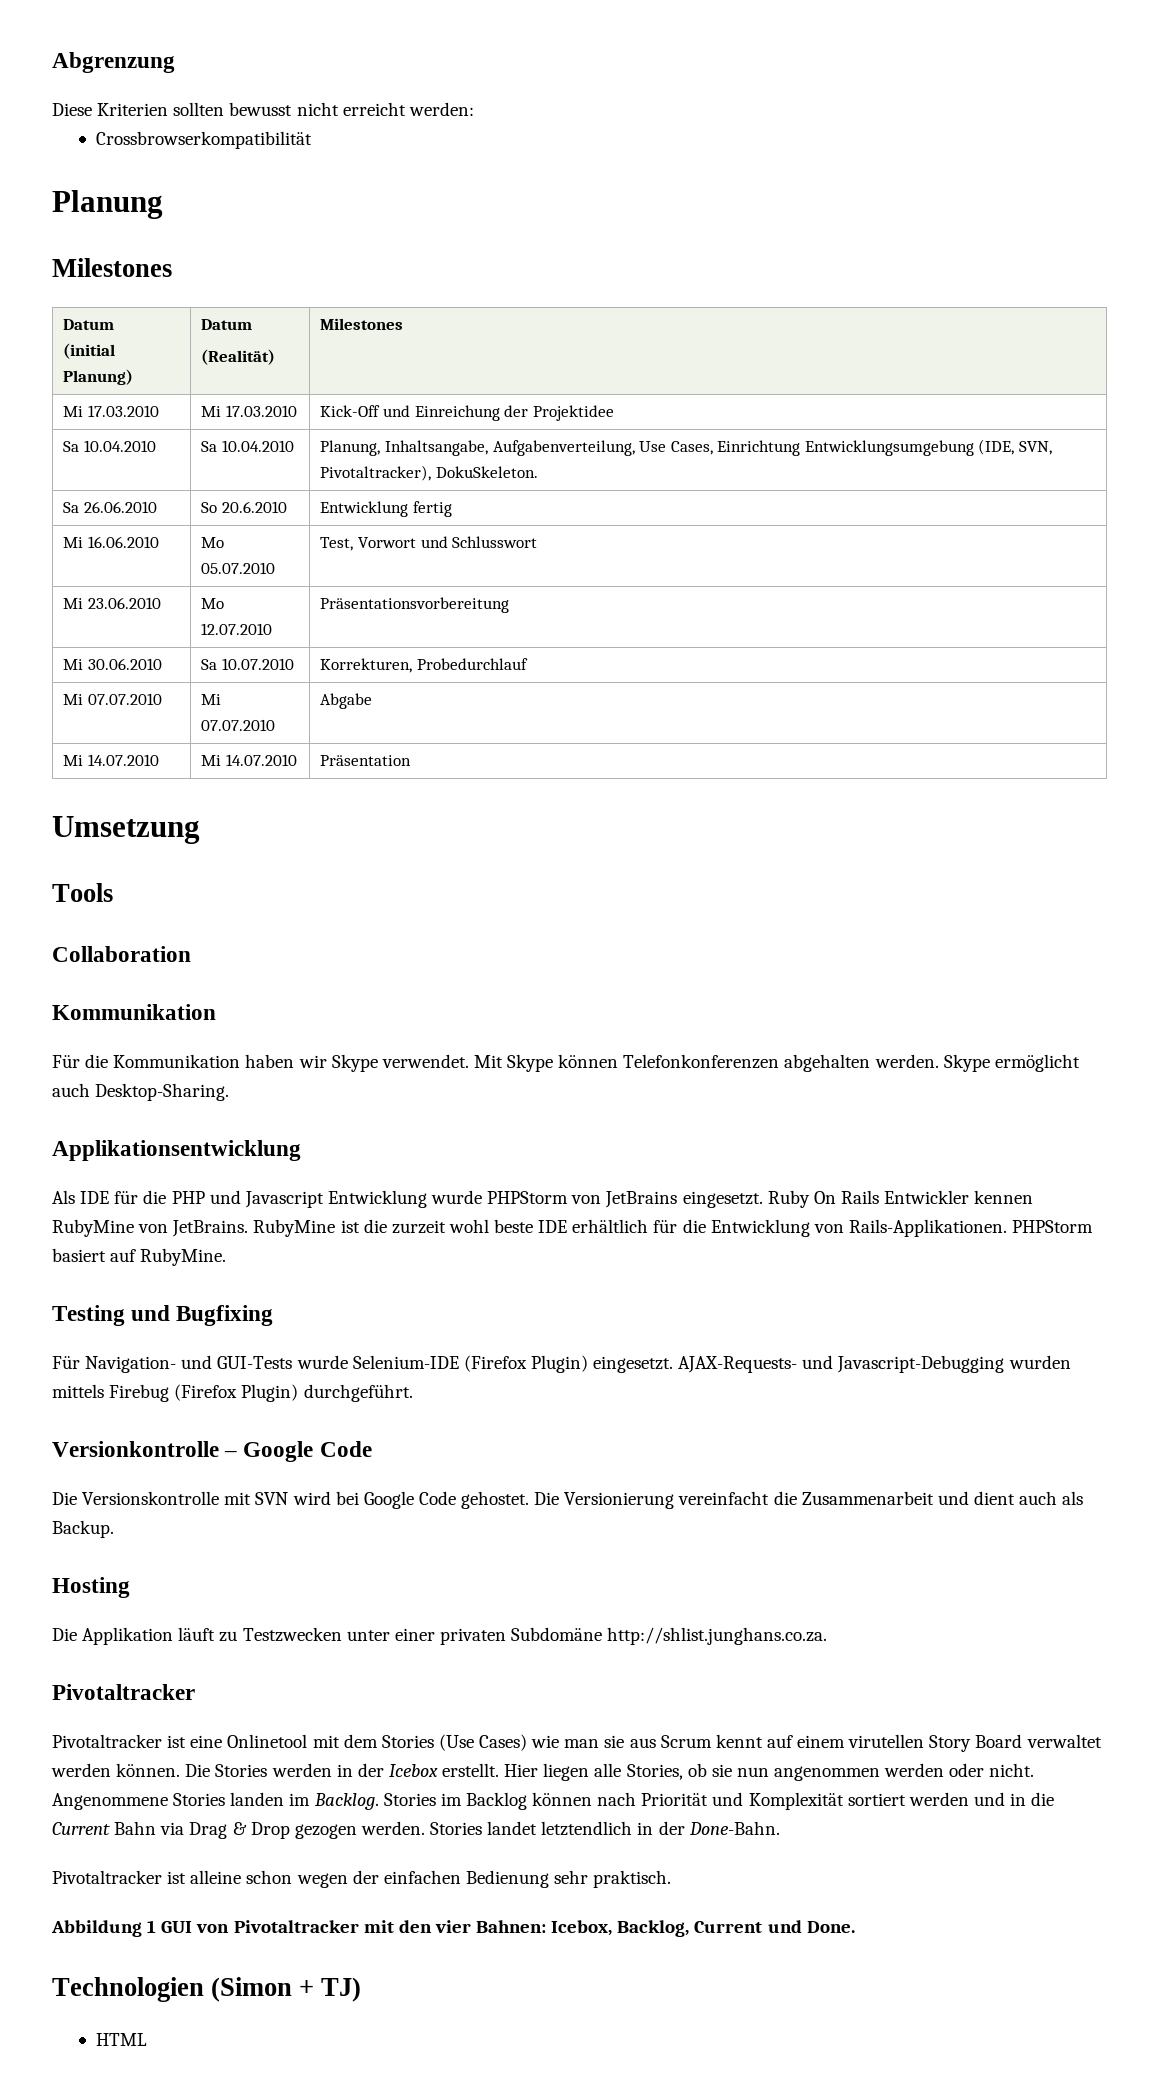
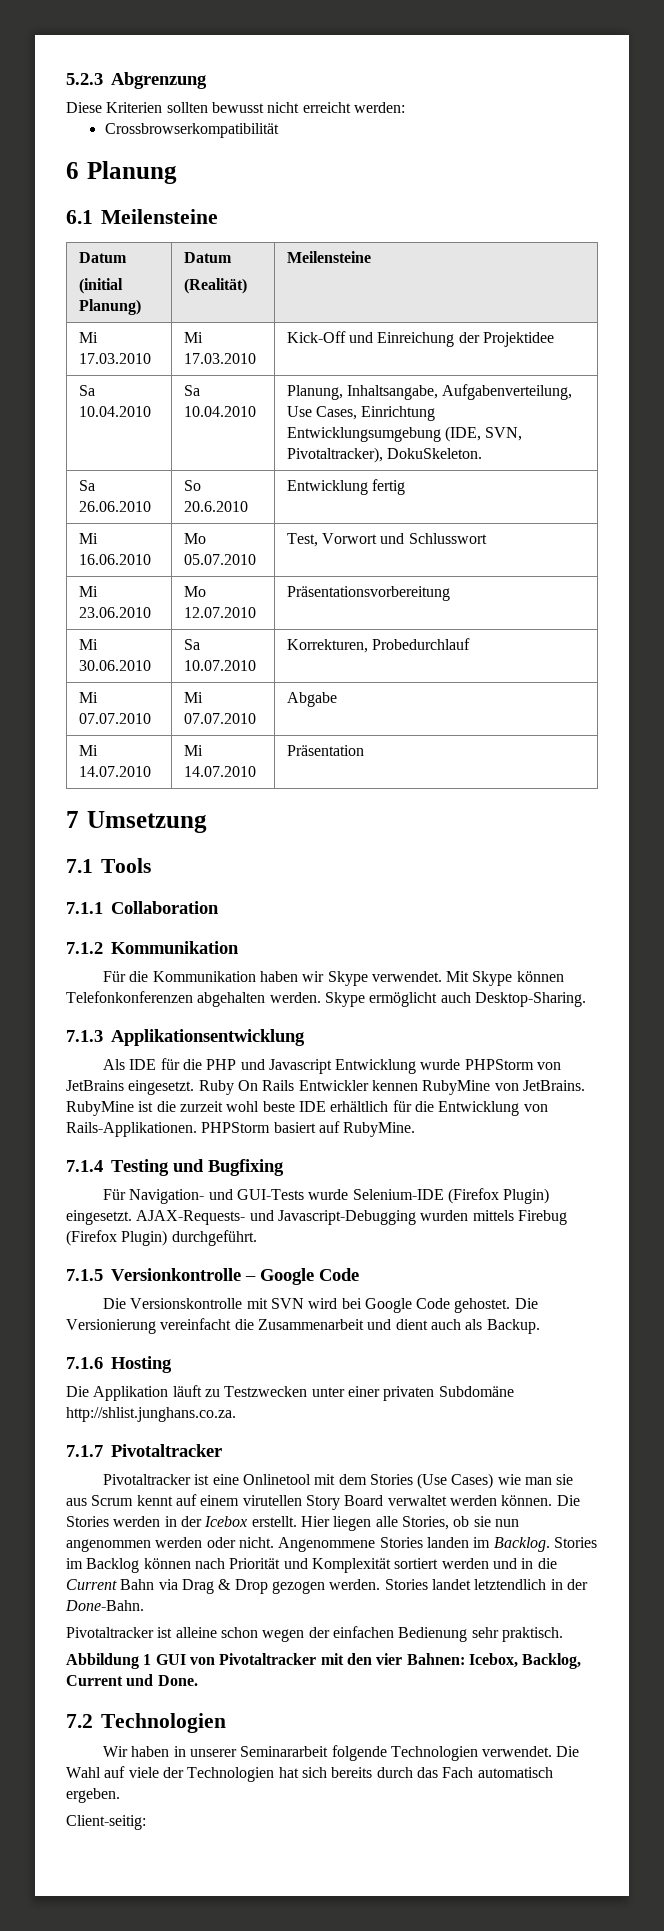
(52, 62) none -> [66,73,103,85] 5.2.3
(313, 140) none -> [66,162,79,179] 6
[52,258,172,277] Milestones -> [66,209,218,224] 6.1 Meilensteine
[320,318,404,330] Milestones -> [286,251,371,263] Meilensteine
(412, 760) none -> [66,811,79,828] 7
(200, 830) none -> [66,859,93,873] 7.1
(113, 892) none -> [66,902,103,914] 7.1.1
(191, 954) none -> [66,942,103,954] 7.1.2
(230, 1092) none -> [66,1030,103,1042] 7.1.3
(227, 1257) none -> [66,1160,103,1172] 7.1.4
(413, 1393) none -> [66,1269,103,1281] 7.1.5
(114, 1529) none -> [66,1357,103,1369] 7.1.6
(828, 1636) none -> [66,1445,103,1457] 7.1.7
[52,1977,362,2002] [96,2033,148,2046] Technologien (Simon + TJ) // HTML -> [66,1713,226,1733] [102,1745,580,1761] [66,1766,553,1782] [66,1788,120,1803] [66,1815,146,1830] 7.2 Technologien // Wir haben in unserer Seminararbeit folgende Technologien verwendet. Die Wahl auf viele der Technologien hat sich bereits durch das Fach automatisch ergeben. // Client-seitig:

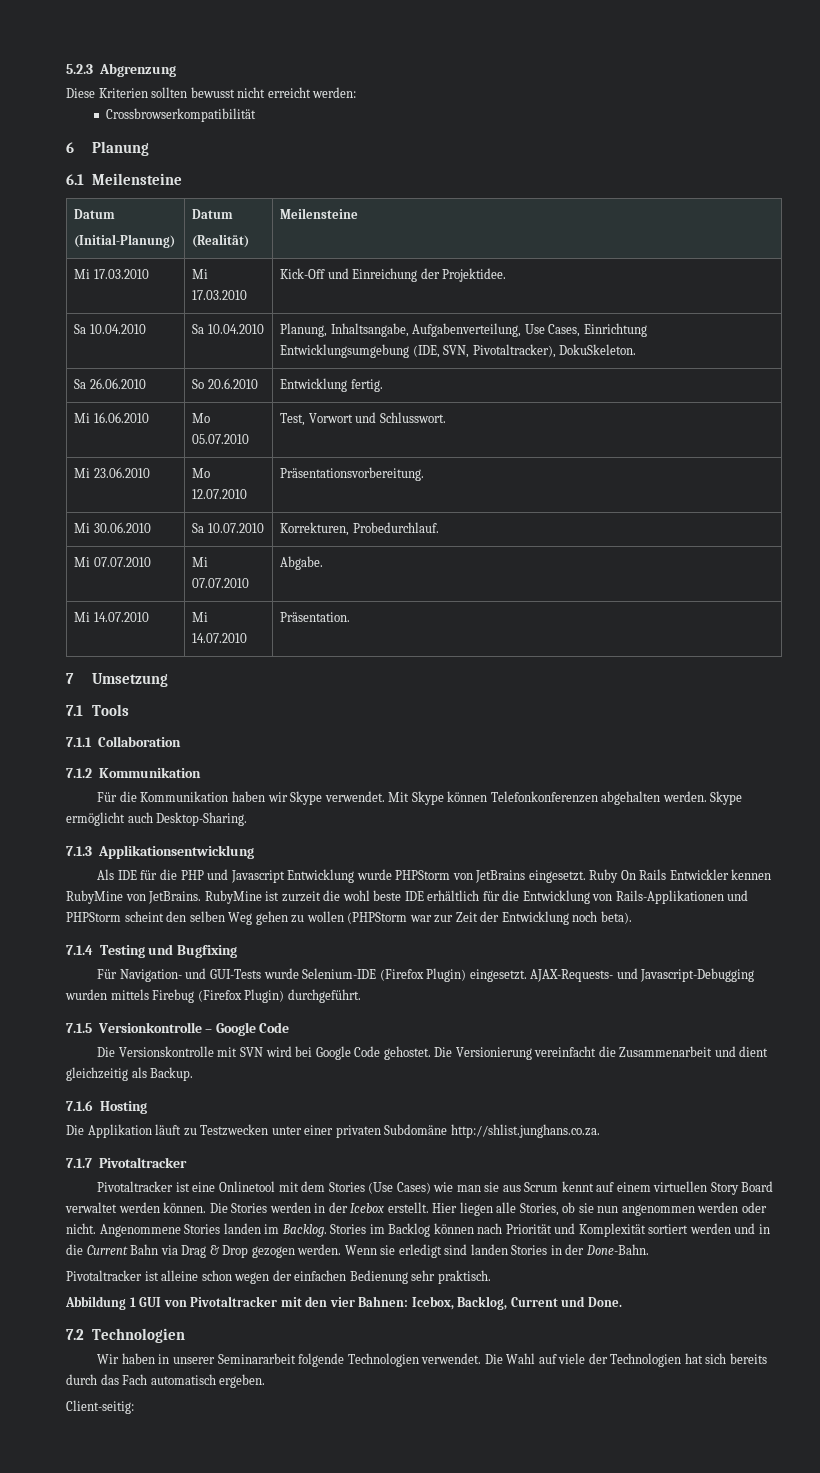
[78,278,123,294] [78,299,141,315] (initial Planung) -> [74,234,176,248] (Initial-Planung)
[482,332,554,347] Projektidee -> [442,268,507,282] Projektidee.
[371,479,405,495] fertig -> [350,379,383,392] fertig.
[408,533,487,544] Schlusswort -> [379,412,446,423] Schlusswort.
[286,586,450,601] Präsentationsvorbereitung -> [280,467,425,481] Präsentationsvorbereitung.
[371,638,470,650] Probedurchlauf -> [352,522,439,533] Probedurchlauf.
[286,692,337,707] Abgabe -> [280,556,324,570] Abgabe.
[286,745,364,756] Präsentation -> [280,612,351,622] Präsentation.
[156,1101,223,1112] die zurzeit -> [281,890,341,902] zurzeit die
[66,1121,416,1137] Rails-Applikationen. PHPStorm basiert auf RubyMine. -> [615,890,749,904] [66,911,632,925] Rails-Applikationen und PHPStorm scheint den selben Weg gehen zu wollen (PHPStorm war zur Zeit der Entwicklung noch beta).
[430,1319,461,1330] auch -> [66,1067,128,1081] gleichzeitig
[242,1495,302,1506] virutellen -> [653,1181,708,1192] virtuellen
[384,1579,547,1590] Stories landet letztendlich -> [344,1244,548,1258] Wenn sie erledigt sind landen Stories

